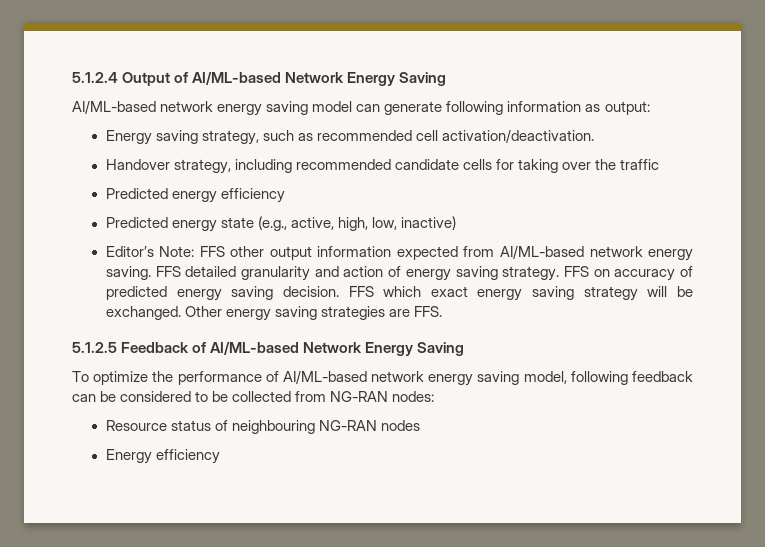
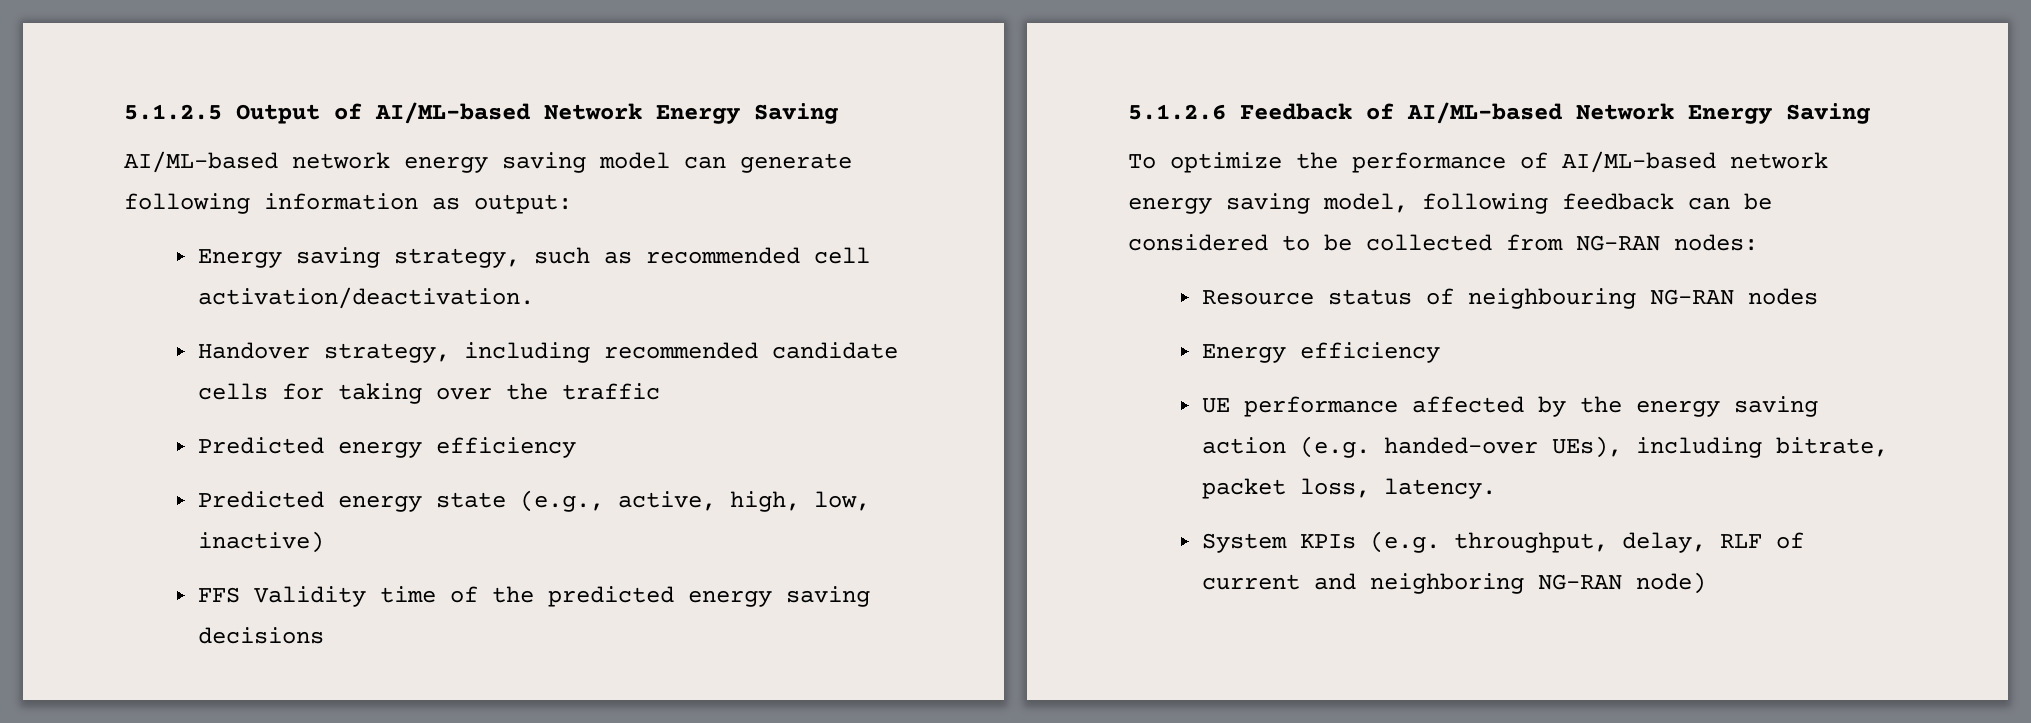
[72,72,118,83] 5.1.2.4 -> [124,104,222,120] 5.1.2.5
[105,245,693,261] [105,266,693,281] [105,286,693,301] [105,306,443,321] [72,342,117,353] Editor’s Note: FFS other output information expected from AI/ML-based network energy saving. FFS detailed granularity and action of energy saving strategy. FFS on accuracy of predicted energy saving decision. FFS which exact energy saving strategy will be exchanged. Other energy saving strategies are FFS. // 5.1.2.5 -> [198,586,871,607] [198,627,325,644] [1128,104,1226,120] FFS Validity time of the predicted energy saving decisions // 5.1.2.6
(221, 456) none -> [1202,396,1819,417] [1202,436,1889,458] [1202,478,1497,499] [1202,531,1805,553] [1202,572,1707,594] // UE performance affected by the energy saving action (e.g. handed-over UEs), including bitrate, packet loss, latency. // System KPIs (e.g. throughput, delay, RLF of current and neighboring NG-RAN node)

